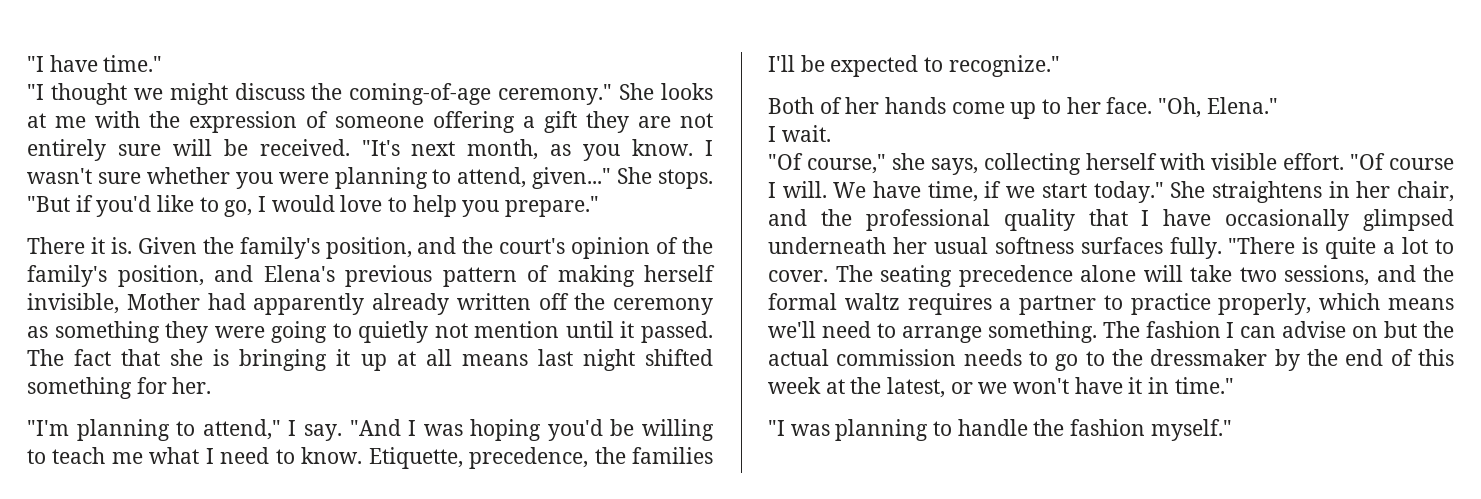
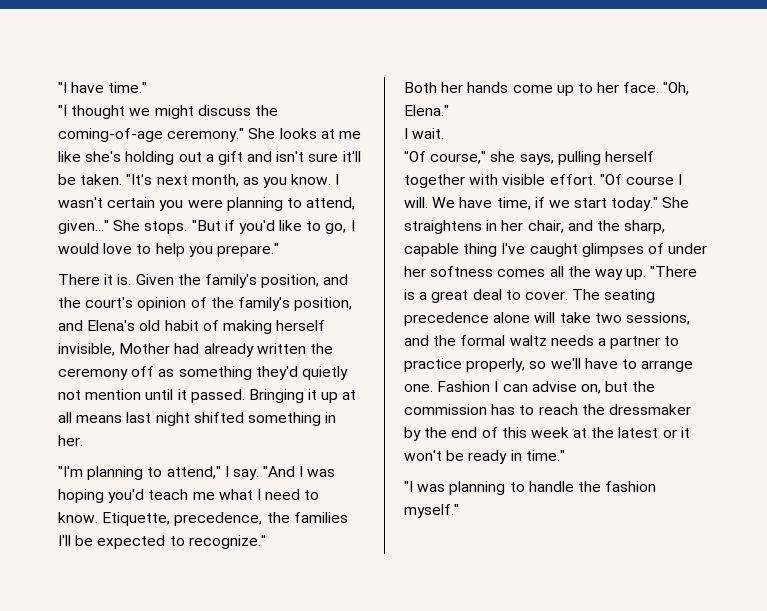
[95,111,713,133] [27,139,350,161] with the expression of someone offering a gift they are not entirely sure will be received. -> [58,151,361,165] [58,174,123,185] like she's holding out a gift and isn't sure it'll be taken.
[97,167,230,184] sure whether -> [107,197,156,208] certain
[345,265,517,287] previous pattern -> [139,320,199,331] old habit
[253,293,365,315] apparently -> (200, 348) none
[538,293,569,310] off -> (306, 348) none
(713, 306) none -> [131,366,155,377] off
[165,321,352,343] they were going to -> [255,366,298,380] they'd
[27,349,328,371] The fact that she is bringing -> [248,389,304,403] Bringing
[136,377,167,394] for -> [325,412,337,423] in
[610,419,715,441] [27,449,46,464] be willing to -> (145, 496) none
[819,97,842,114] of -> (437, 87) none
[983,153,1157,175] collecting herself -> [557,151,654,165] [404,174,465,188] pulling herself together
[865,209,1454,231] [768,237,1429,259] professional quality that I have occasionally glimpsed underneath her usual softness surfaces fully. "There is quite a lot -> [624,220,666,234] [404,243,708,257] [404,266,698,280] [404,289,502,303] sharp, capable thing I've caught glimpses of under her softness comes all the way up. "There is a great deal
[907,293,992,315] requires -> [550,335,594,346] needs
[1319,293,1454,310] [768,321,1221,343] which means we'll need to arrange something. The fashion -> [529,358,694,372] [404,381,491,392] so we'll have to arrange one. Fashion
[1352,326,1379,338] on -> [580,384,601,394] on,
[768,349,1105,371] actual commission needs to go to -> [404,404,578,415] commission has to reach
[887,377,1143,398] latest, or we won't have it -> [618,427,690,438] [404,450,508,464] latest or it won't be ready

